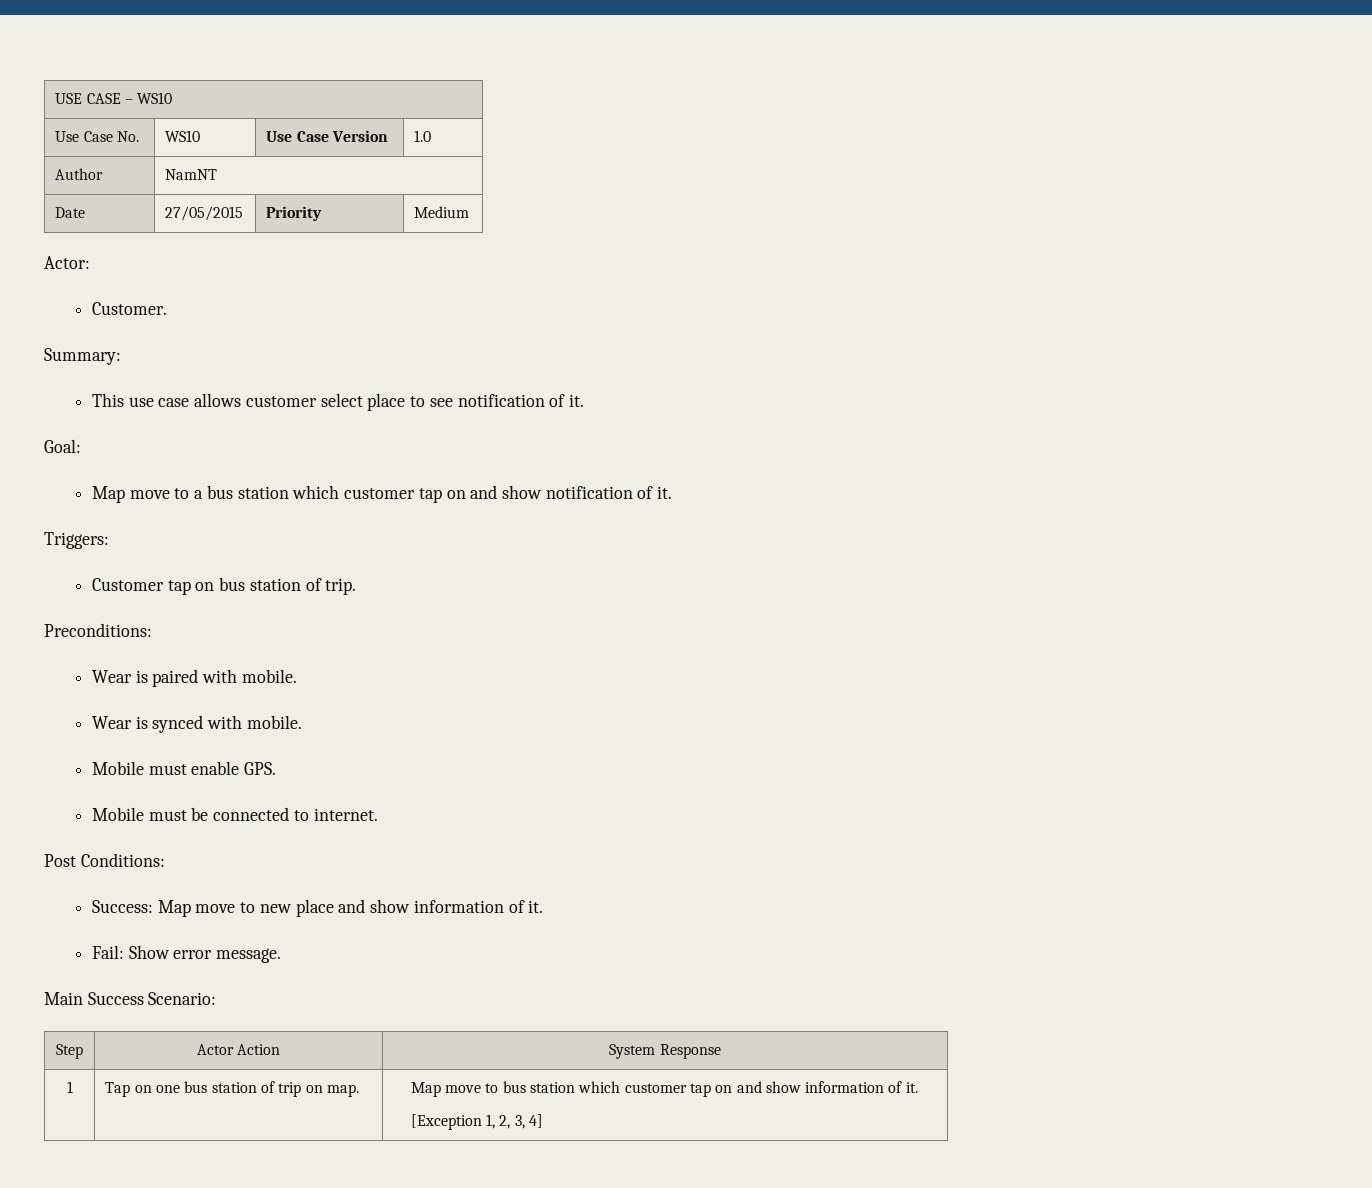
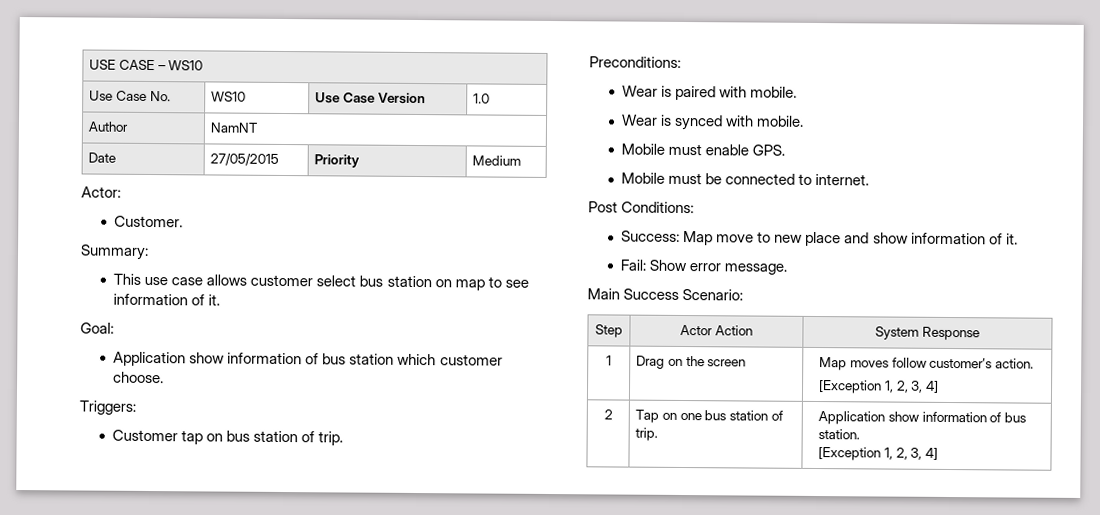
[367,393,406,411] place -> [359,275,485,291] bus station on map
[457,394,545,407] notification -> [113,293,189,306] information
[91,485,673,503] Map move to a bus station which customer tap on and show notification of it. -> [113,351,503,367] [113,371,165,384] Application show information of bus station which customer choose.
(73, 1087) none -> [636,355,747,369] [819,357,1034,371] [818,380,939,394] [603,409,613,420] | Drag on the screen | Map moves follow customer’s action. // [Exception 1, 2, 3, 4] // 2
[278,1082,359,1097] [410,1081,918,1097] trip on map. | Map move to bus station which customer tap on and show information of it. -> [635,427,659,441] [818,411,1026,425] [818,429,861,440] trip. | Application show information of bus station.

